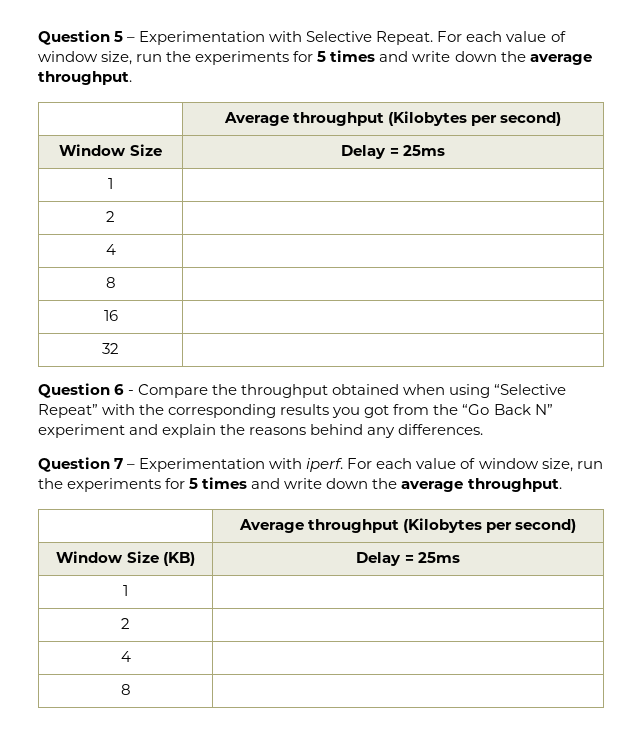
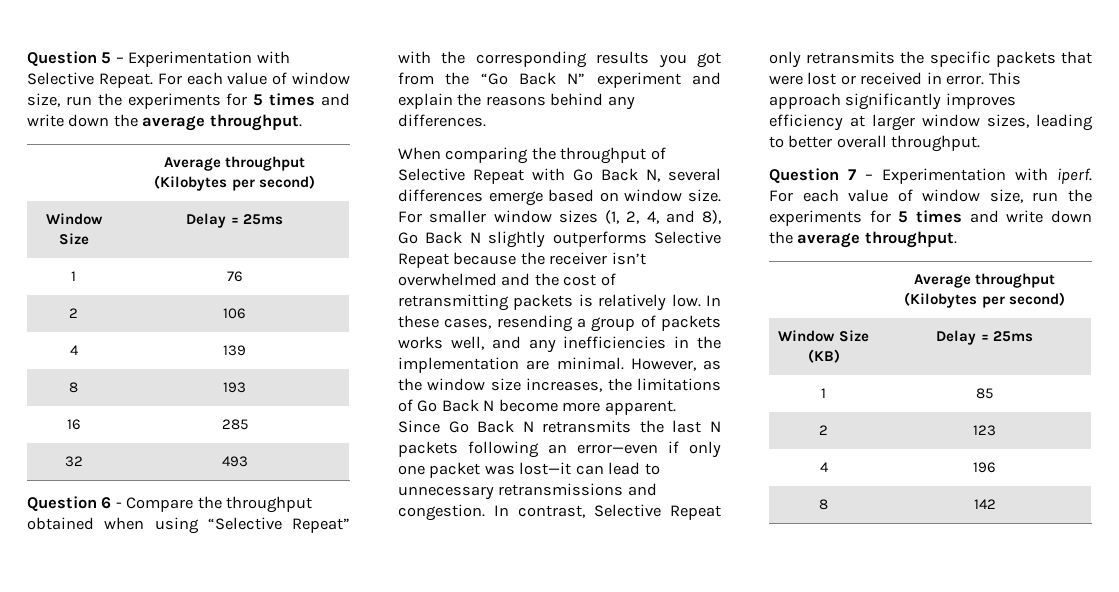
[106,211,115,222] [105,244,116,255] [105,277,116,288] // 2 | // 4 | // 8 | -> [226,271,243,282] [69,308,78,318] [222,308,246,319] [69,345,79,355] [222,345,246,356] [69,382,78,393] [222,382,246,393] 76 // 2 | 106 // 4 | 139 // 8 | 193
(118, 315) none -> [221,419,248,430] 285
(119, 348) none -> [221,456,248,467] 493
(484, 429) none -> [398,147,666,164] [398,168,721,184] [398,189,721,206] [398,210,721,224] [398,231,721,248] [398,252,646,268] [398,273,616,286] [398,294,721,311] [398,315,721,332] [398,336,721,353] [398,357,721,373] [398,378,721,392] [398,399,676,415] [398,420,721,433] [398,441,721,458] [398,462,660,478] [398,483,657,500] [398,504,721,521] [769,51,1092,68] [769,72,1021,85] [769,93,1016,110] [769,114,1093,131] [769,135,981,152] // When comparing the throughput of Selective Repeat with Go Back N, several differences emerge based on window size. For smaller window sizes (1, 2, 4, and 8), Go Back N slightly outperforms Selective Repeat because the receiver isn’t overwhelmed and the cost of retransmitting packets is relatively low. In these cases, resending a group of packets works well, and any inefficiencies in the implementation are minimal. However, as the window size increases, the limitations of Go Back N become more apparent. Since Go Back N retransmits the last N packets following an error—even if only one packet was lost—it can lead to unnecessary retransmissions and congestion. In contrast, Selective Repeat only retransmits the specific packets that were lost or received in error. This approach significantly improves efficiency at larger window sizes, leading to better overall throughput.
[121,618,130,629] [120,651,131,662] [120,684,131,695] // 2 | // 4 | // 8 | -> [976,388,993,399] [819,425,828,435] [973,425,996,436] [819,462,829,472] [973,462,996,473] [819,499,828,510] [973,499,996,509] 85 // 2 | 123 // 4 | 196 // 8 | 142

